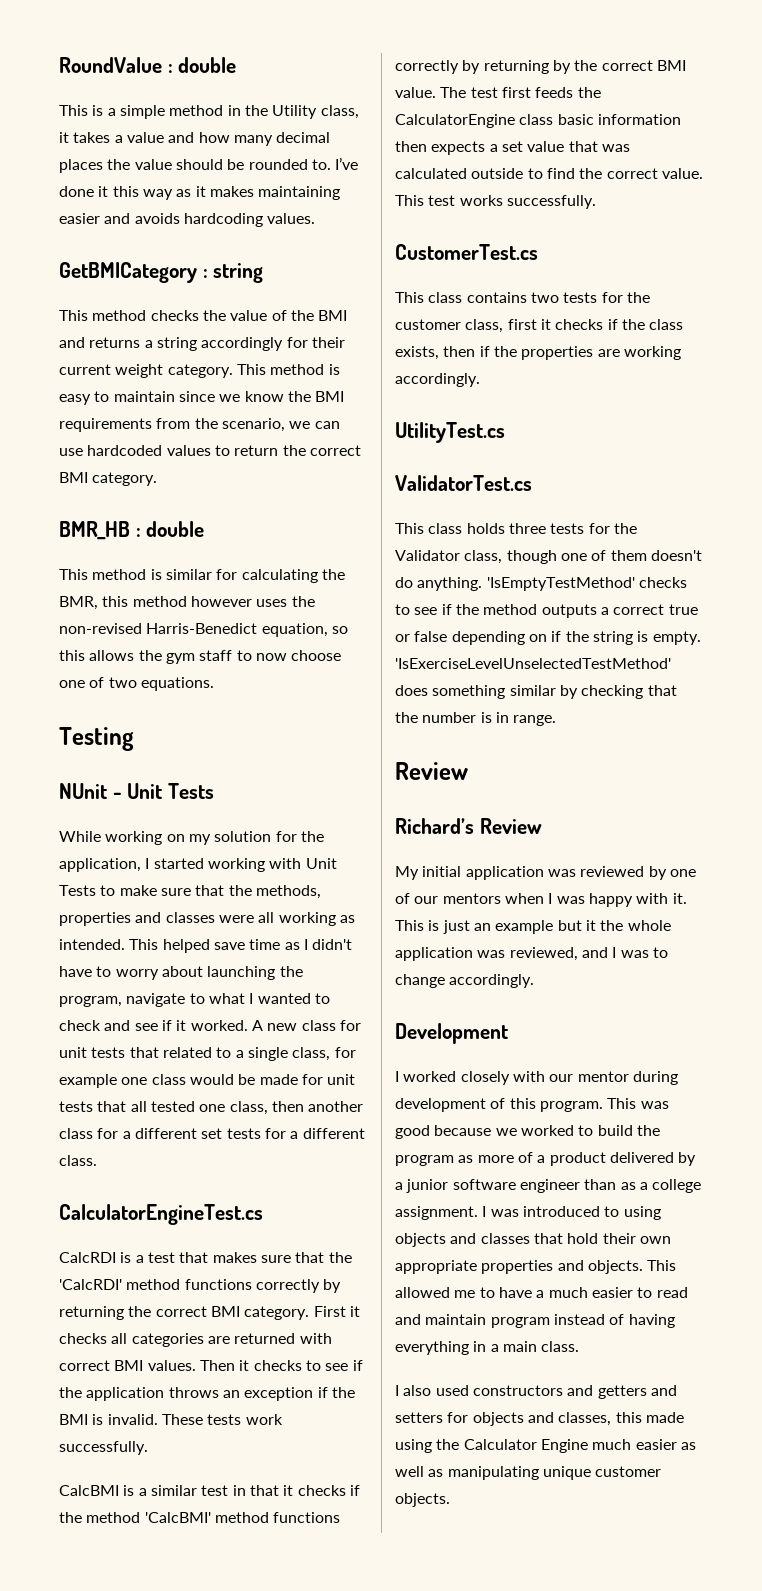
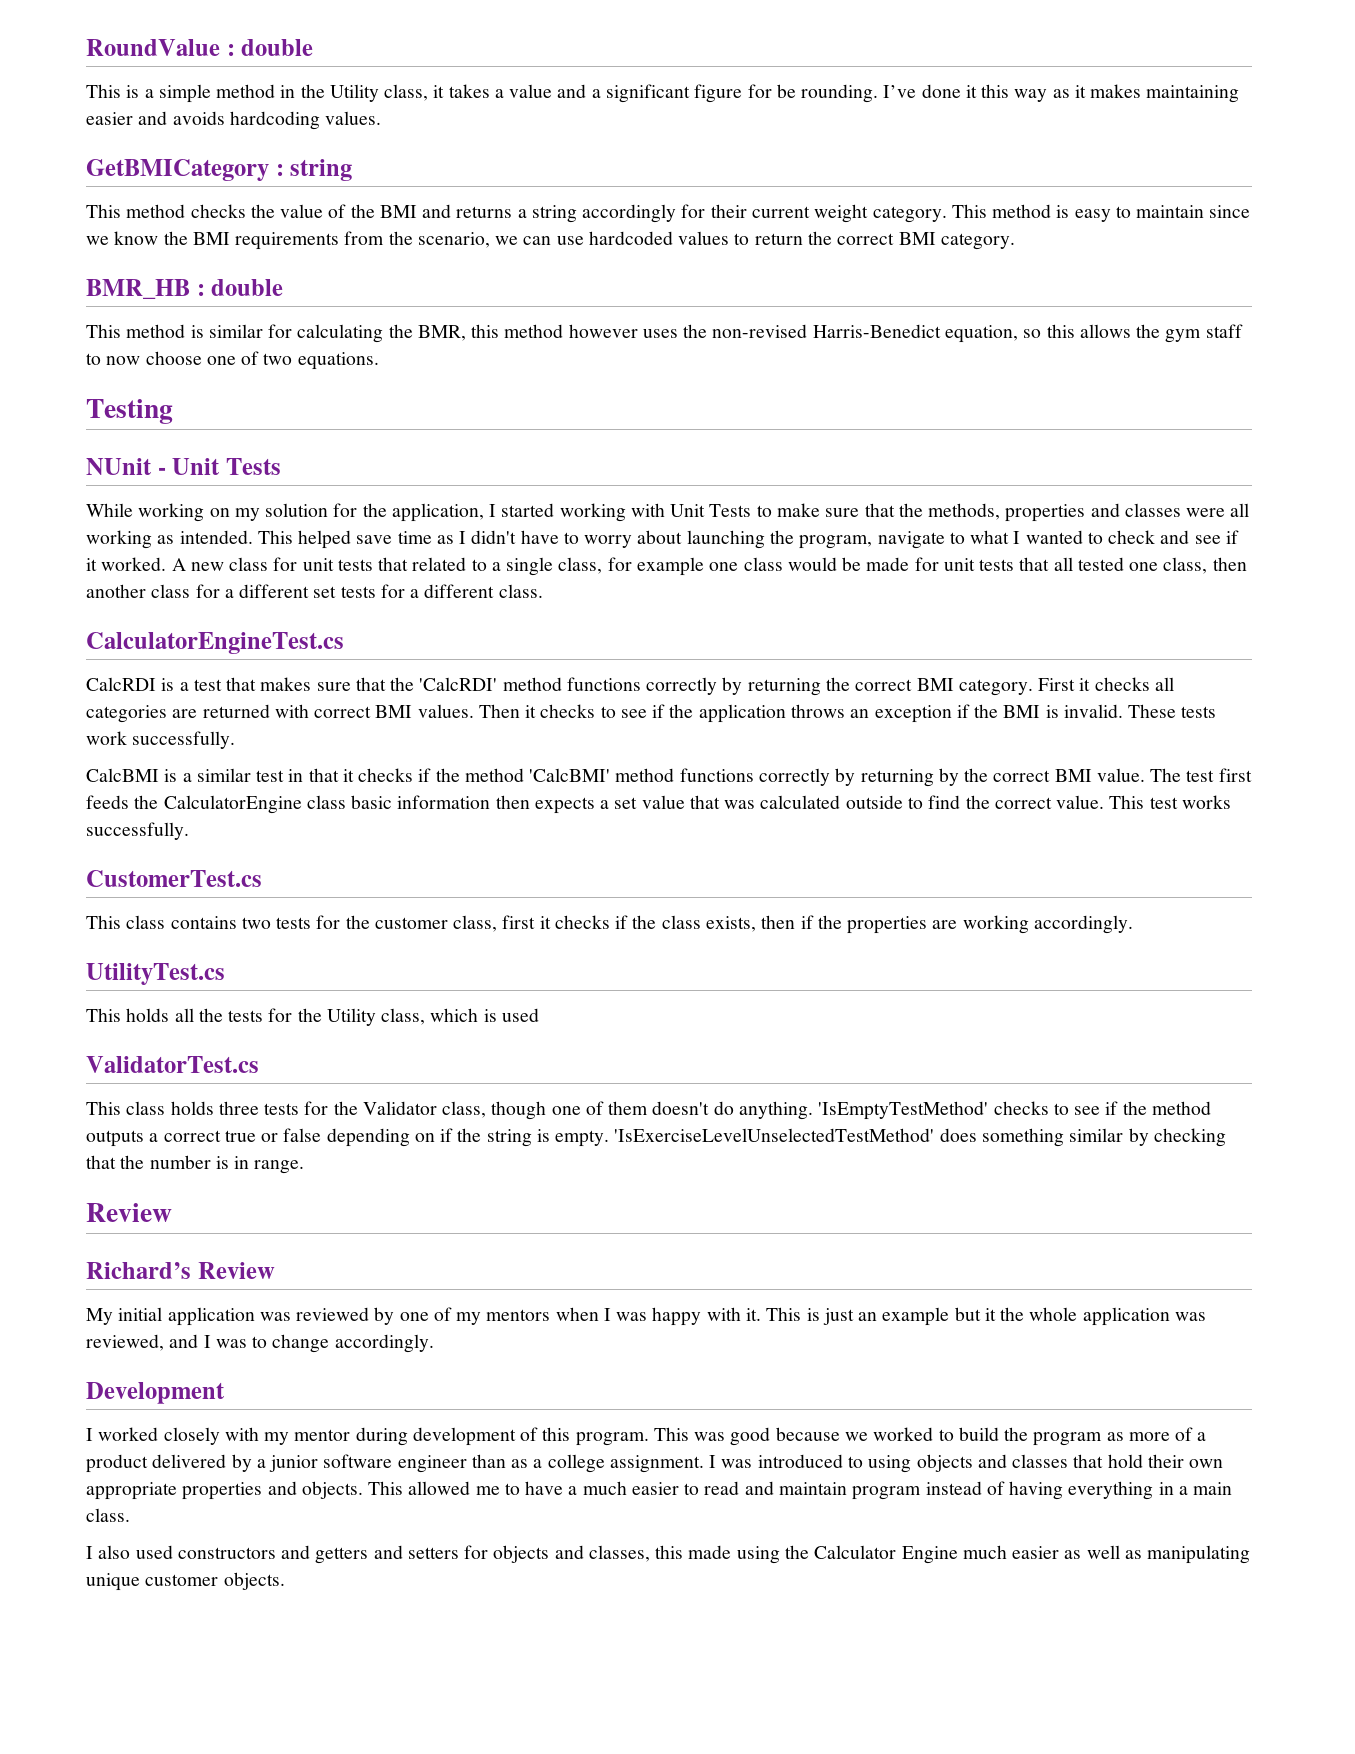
[198,132,331,146] [59,159,331,173] how many decimal places the value should be rounded to. -> [591,84,879,103] a significant figure for be rounding.
(505, 432) none -> [86,1008,539,1026] // This holds all the tests for the Utility class, which is used
[414,896,439,904] our -> [456,1312,482,1325] my
[549,1074,574,1082] our -> [264,1432,290,1445] my

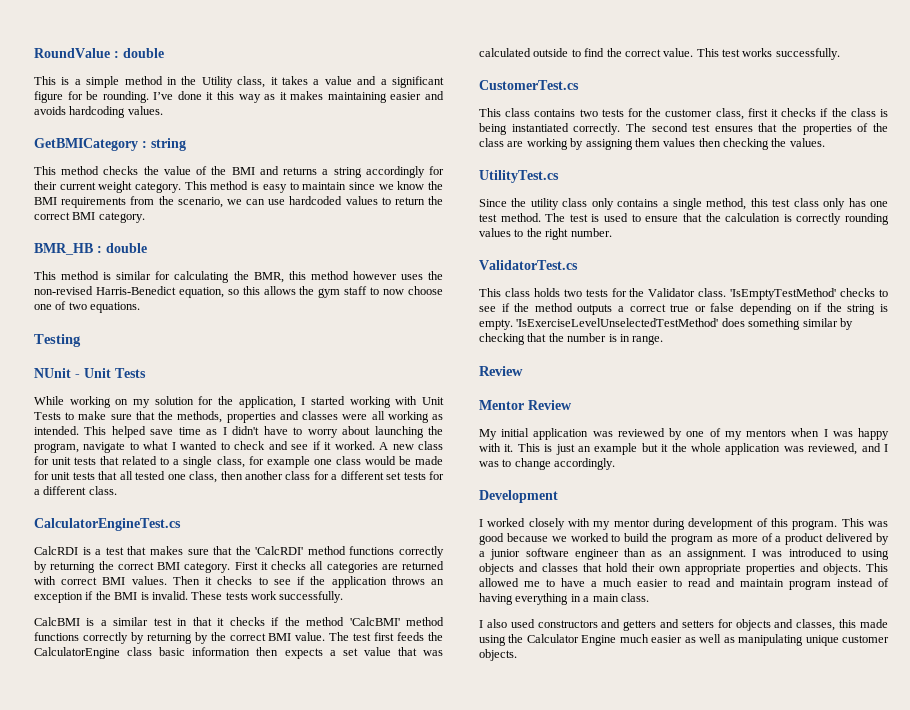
[705,915,1133,934] [86,963,225,985] [86,1008,539,1026] exists, then if the properties are working accordingly. // UtilityTest.cs // This holds all the tests for the Utility class, which is used -> [879,109,888,117] [479,123,888,135] [479,138,825,150] [479,170,559,183] [479,198,888,210] [479,213,889,225] [479,228,612,240] is being instantiated correctly. The second test ensures that the properties of the class are working by assigning them values then checking the values. // UtilityTest.cs // Since the utility class only contains a single method, this test class only has one test method. The test is used to ensure that the calculation is correctly rounding values to the right number.
[218,1101,259,1115] three -> [563,289,582,297] two
[442,1101,813,1120] class, though one of them doesn't do anything. -> [698,288,727,297] class.
[86,1262,191,1279] Richard’s -> [479,400,524,410] Mentor
[533,1454,605,1473] a college -> [668,551,682,557] an

